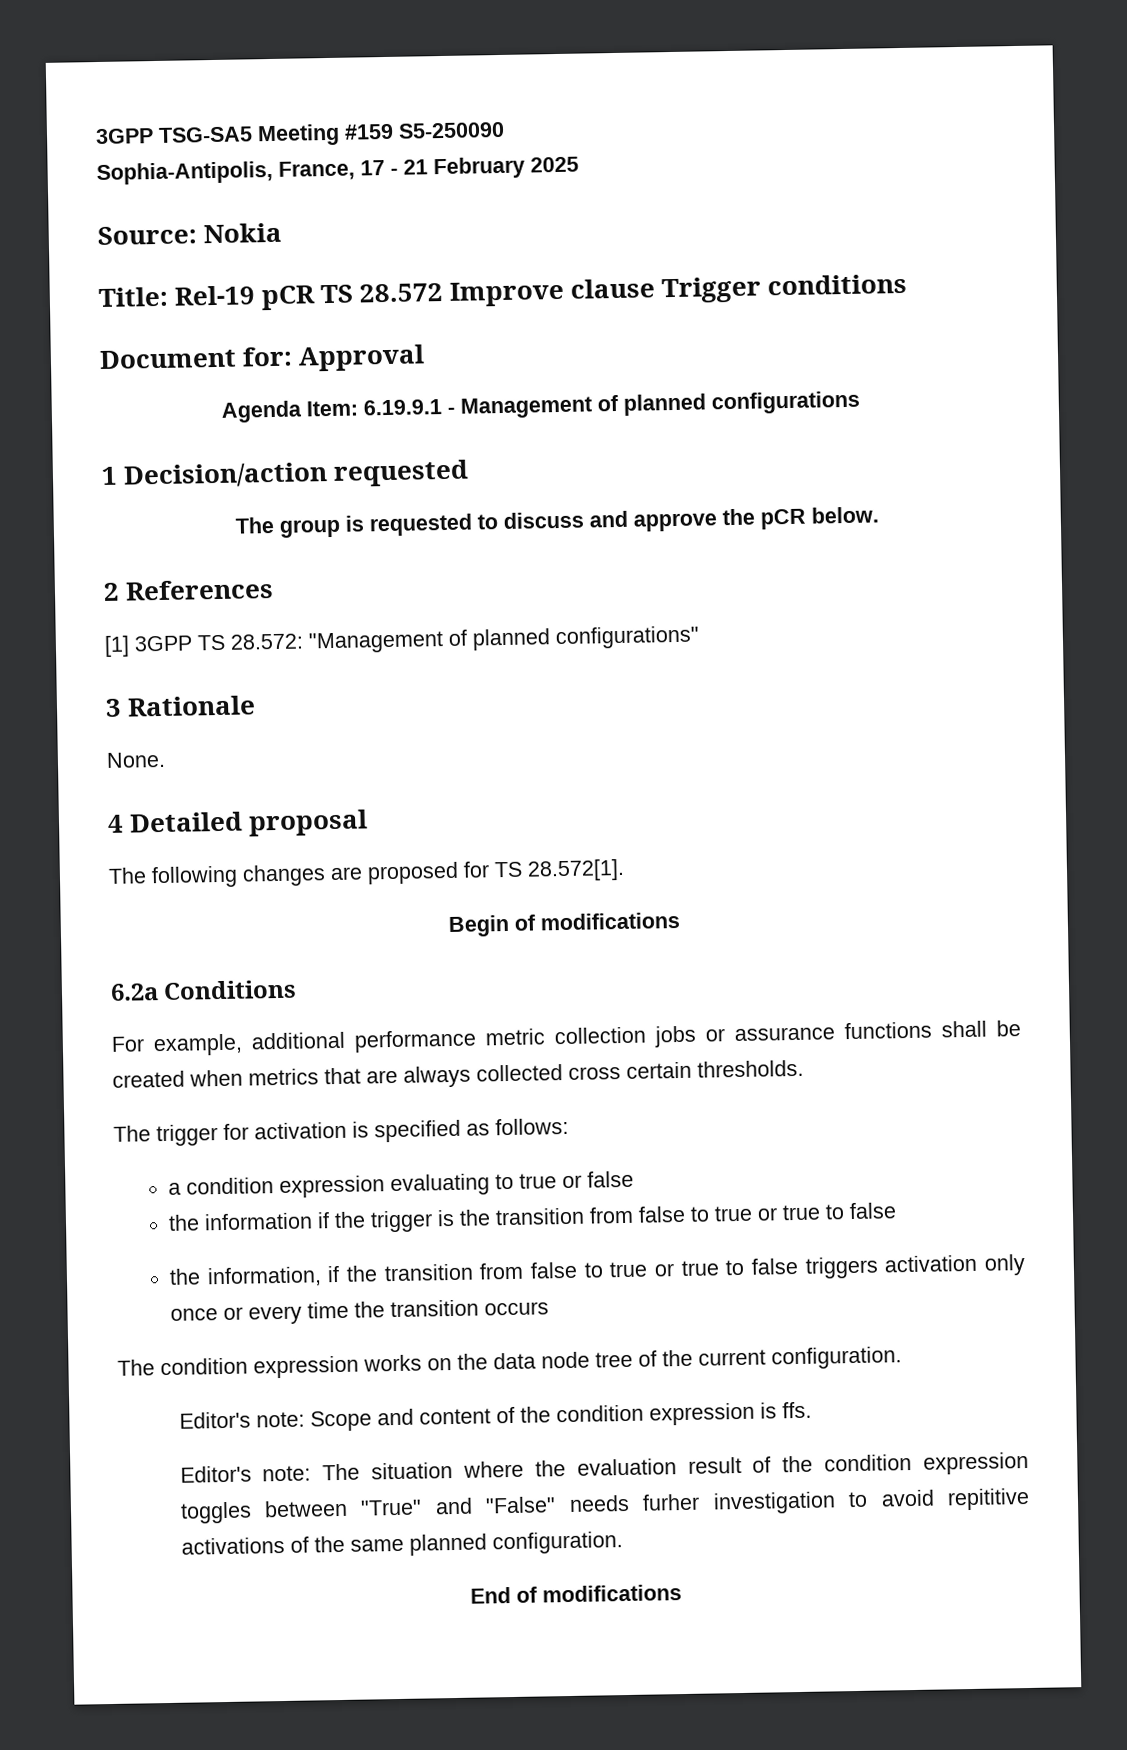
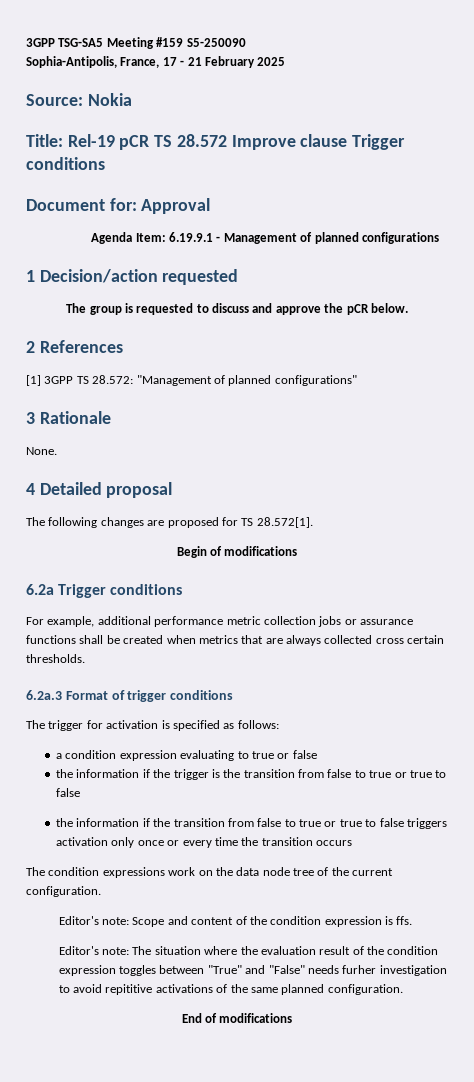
[163,979,298,1000] Conditions -> [58,584,183,598] Trigger conditions
(804, 1068) none -> [26,690,234,702] // 6.2a.3 Format of trigger conditions
[206,1266,322,1288] information, -> [76,818,140,827] information
[253,1354,422,1379] expression works -> [102,867,196,878] expressions work

